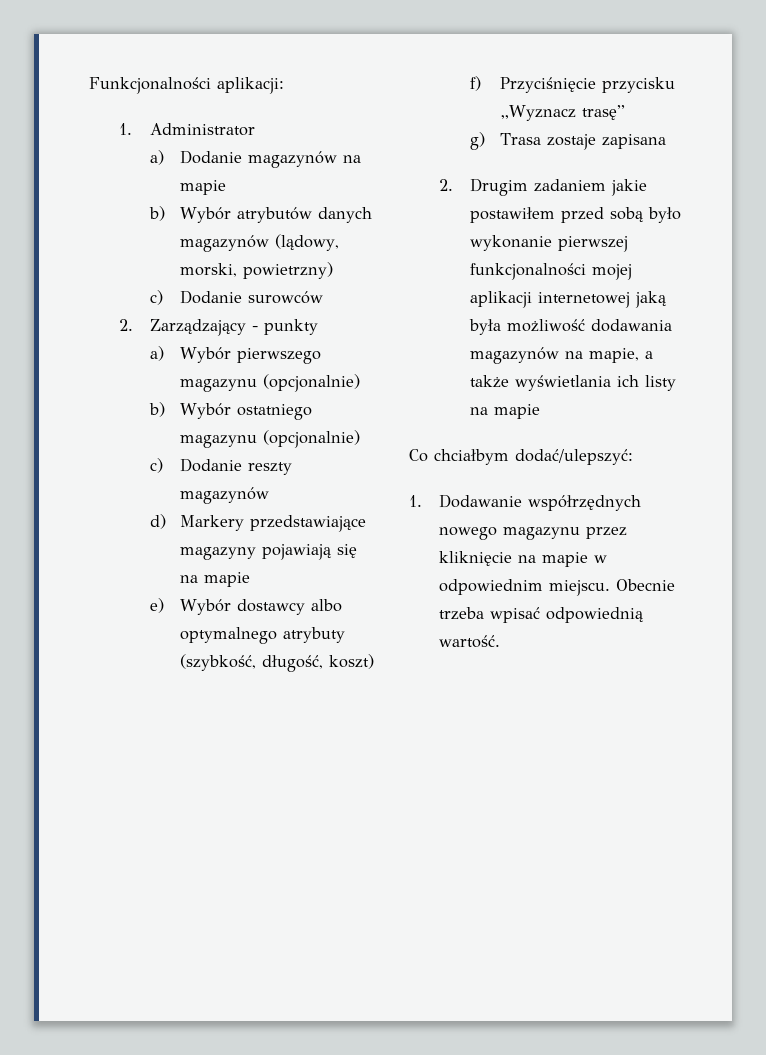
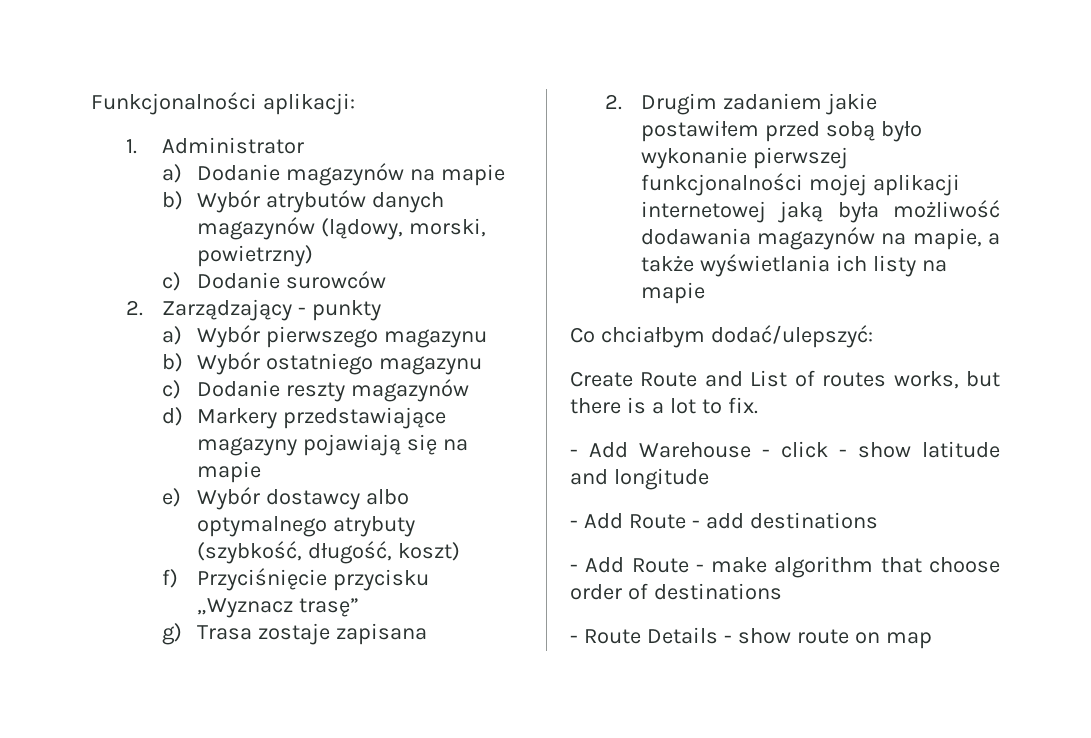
[263,374,361,392] (opcjonalnie) -> (488, 338) none
[263,430,361,448] (opcjonalnie) -> (483, 365) none
[409,494,642,511] [439,527,628,540] [439,551,608,567] [439,579,676,596] [439,607,645,623] [439,635,501,648] 1. Dodawanie współrzędnych nowego magazynu przez kliknięcie na mapie w odpowiednim miejscu. Obecnie trzeba wpisać odpowiednią wartość. -> [570,370,1001,389] [570,397,758,414] [570,441,1000,458] [570,468,709,490] [570,512,878,529] [570,556,1000,578] [570,583,782,600] [570,627,932,649] Create Route and List of routes works, but there is a lot to fix. // - Add Warehouse - click - show latitude and longitude // - Add Route - add destinations // - Add Route - make algorithm that choose order of destinations // - Route Details - show route on map

